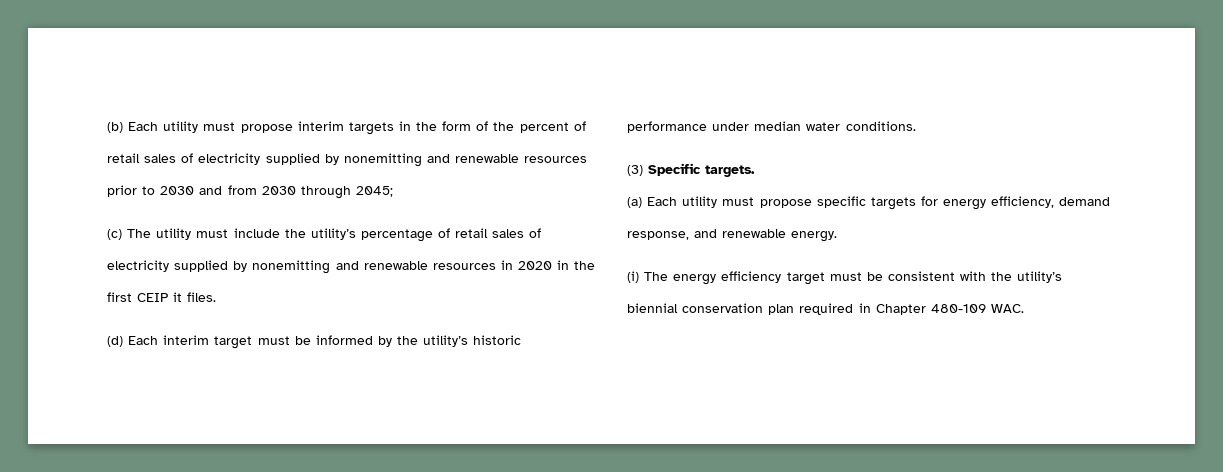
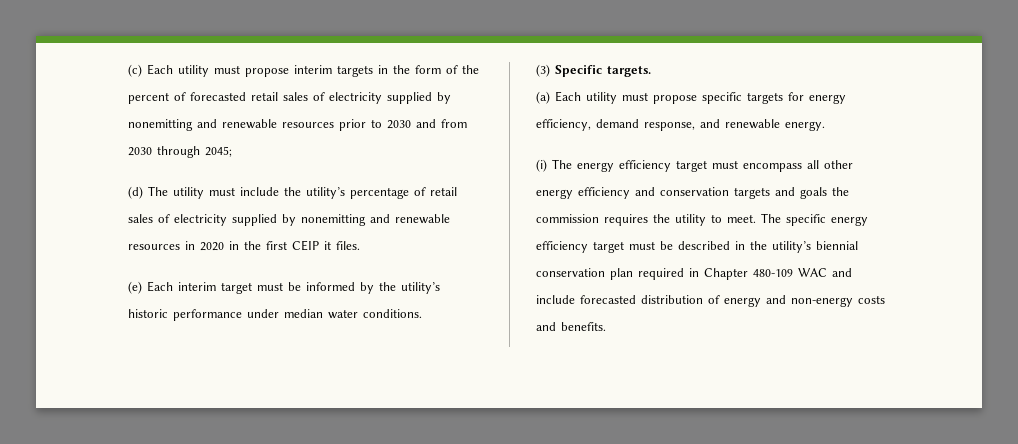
[107,122,123,133] (b) -> [128,64,142,77] (c)
(586, 126) none -> [190,92,246,101] forecasted
[107,229,122,240] (c) -> [128,186,143,199] (d)
[107,336,123,347] (d) -> [128,281,142,294] (e)
[866,271,987,281] be consistent with -> [743,160,853,172] [536,187,849,199] [536,213,868,226] [536,241,745,253] encompass all other energy efficiency and conservation targets and goals the commission requires the utility to meet. The specific energy efficiency target must be described in
[990,304,1024,313] WAC. -> [798,268,852,277] [536,295,885,307] [536,322,606,331] WAC and include forecasted distribution of energy and non-energy costs and benefits.

